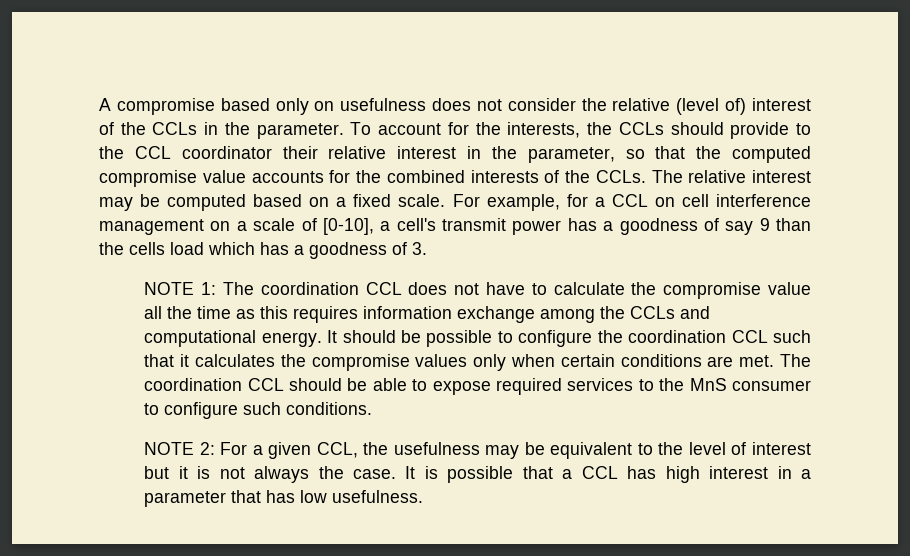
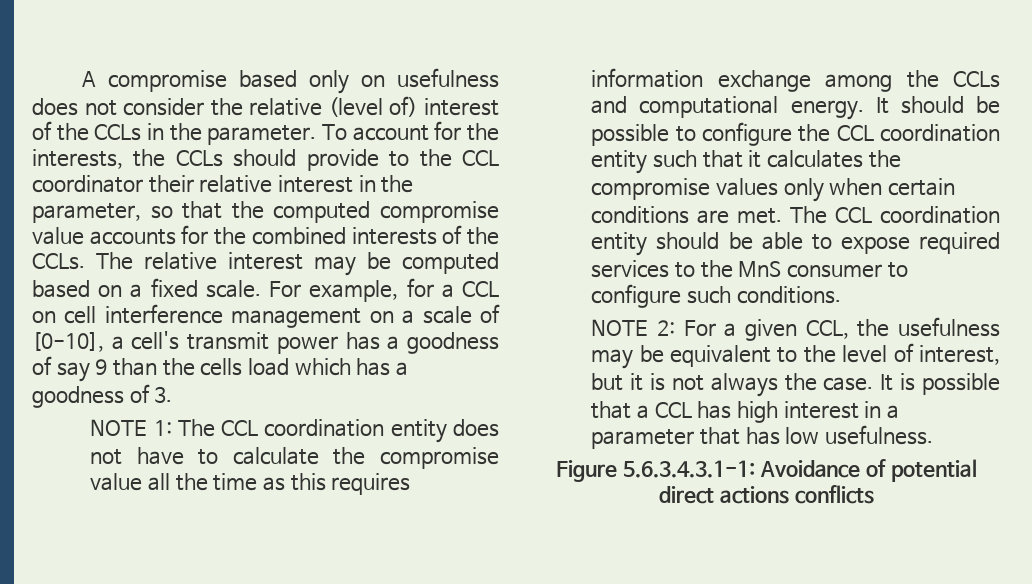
[260,282,402,295] coordination CCL -> [221,419,447,443] CCL coordination entity
[628,330,768,343] coordination CCL -> [836,124,1001,142] [591,150,648,174] CCL coordination entity
[144,378,284,391] coordination CCL -> [835,206,1001,224] [591,232,648,256] CCL coordination entity
[752,442,812,455] interest -> [919,345,1001,365] interest,
(424, 496) none -> [556,459,977,482] [659,485,874,504] // Figure 5.6.3.4.3.1-1: Avoidance of potential direct actions conflicts

